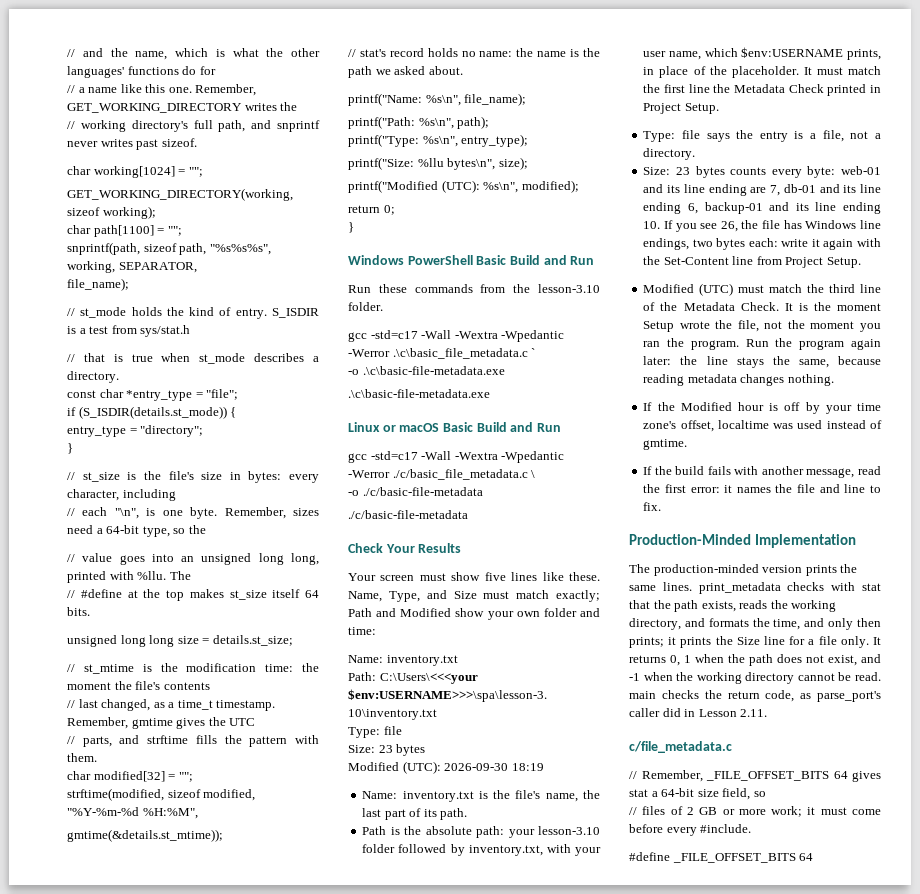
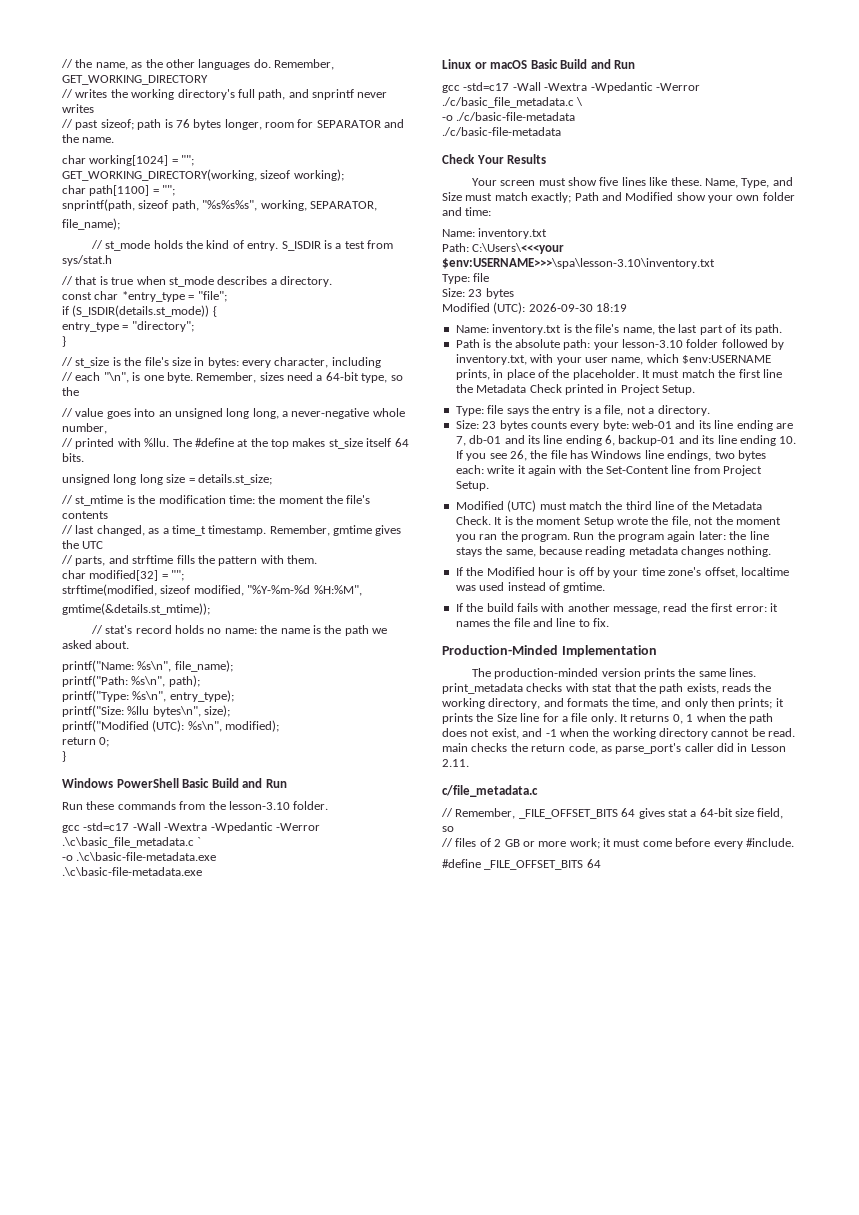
[67,48,103,57] // and -> [61,59,73,68] //
[175,48,320,57] [67,66,216,78] [67,84,257,96] [67,103,242,113] which is what the other languages' functions do for // // a name like this one. Remember, GET_WORKING_DIRECTORY -> [131,59,334,70] [62,75,208,85] [61,89,73,98] as the other languages do. Remember, GET_WORKING_DIRECTORY // //
[67,121,75,129] // // -> (128, 93) none
[136,138,197,150] past sizeof. -> [61,119,405,130] [62,134,115,143] // // past sizeof; path is 76 bytes longer, room for SEPARATOR and the name.
(319, 559) none -> [282,408,405,419] [62,423,107,434] [61,438,73,447] a never-negative whole number, // //
[67,590,75,598] // // -> (192, 442) none

